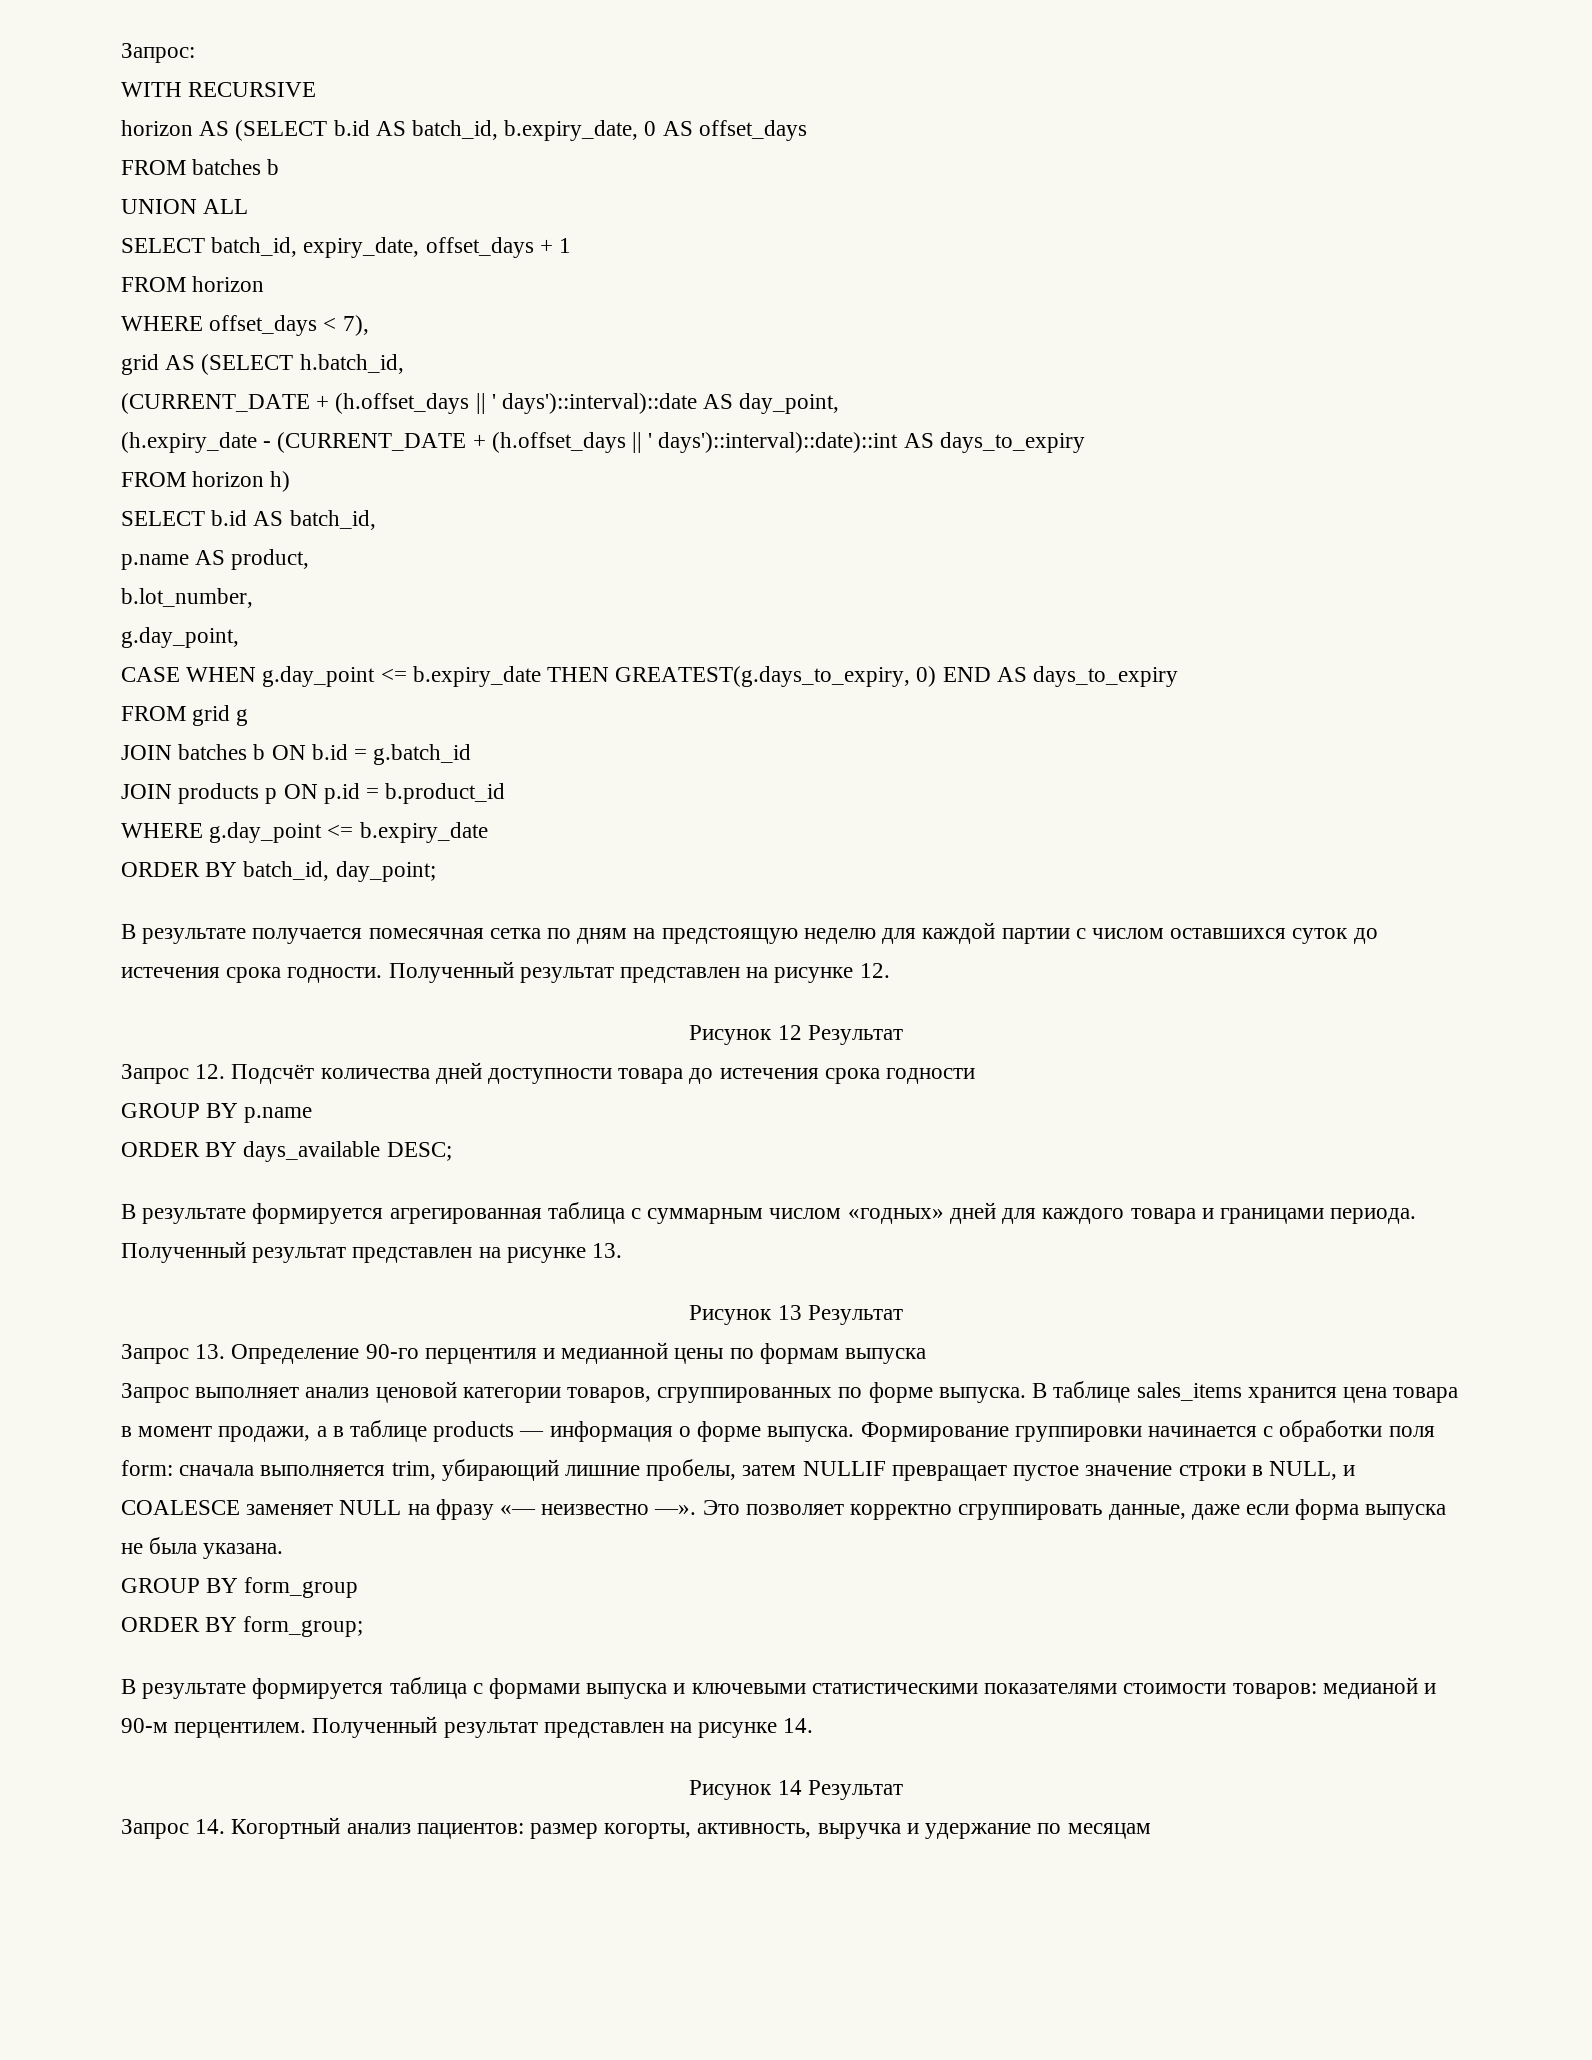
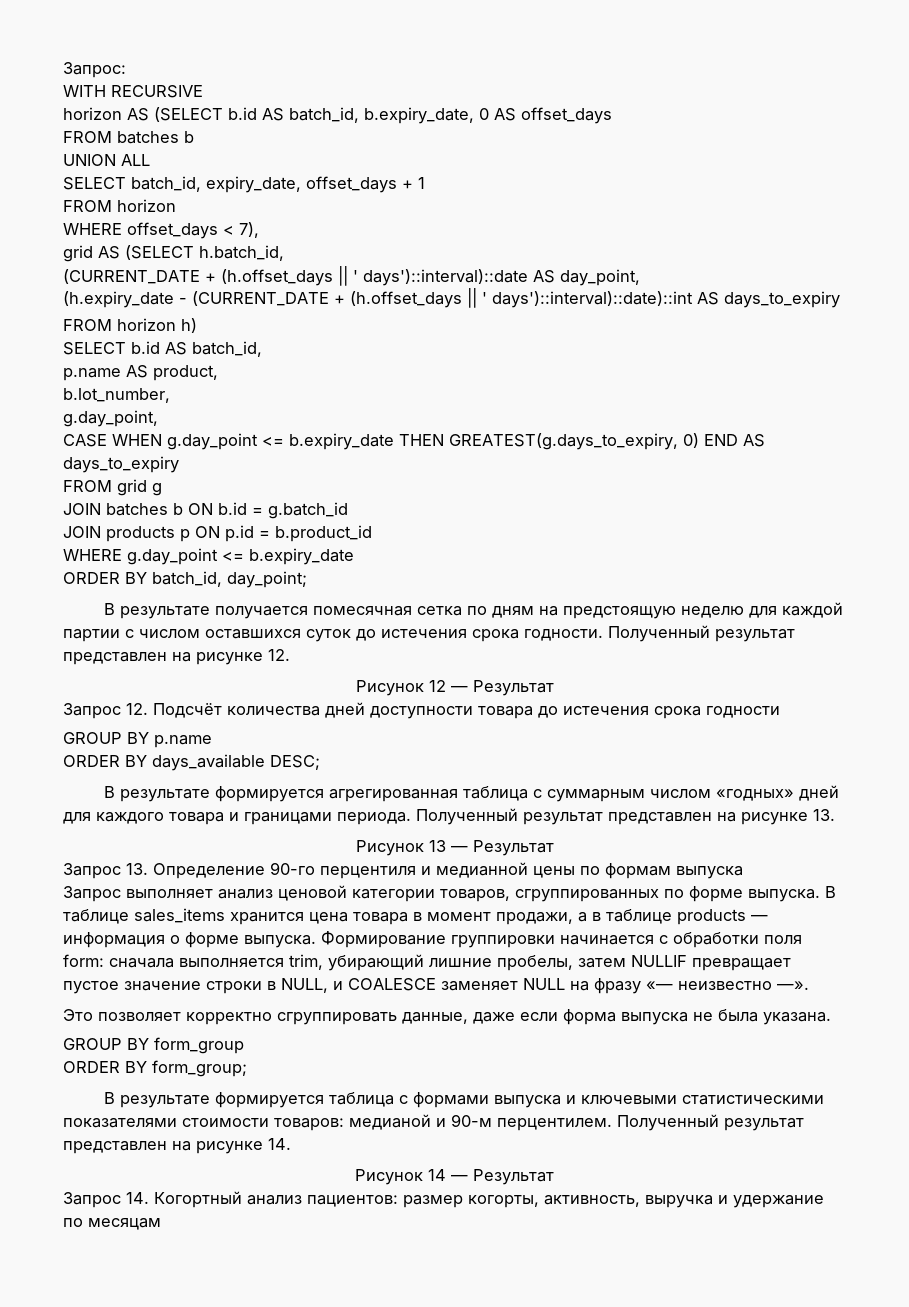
(802, 1032) none -> [450,686,468,692] —
(802, 1312) none -> [450,846,468,852] —
(697, 1510) none -> (809, 985) //
(802, 1787) none -> [451,1175,468,1181] —

